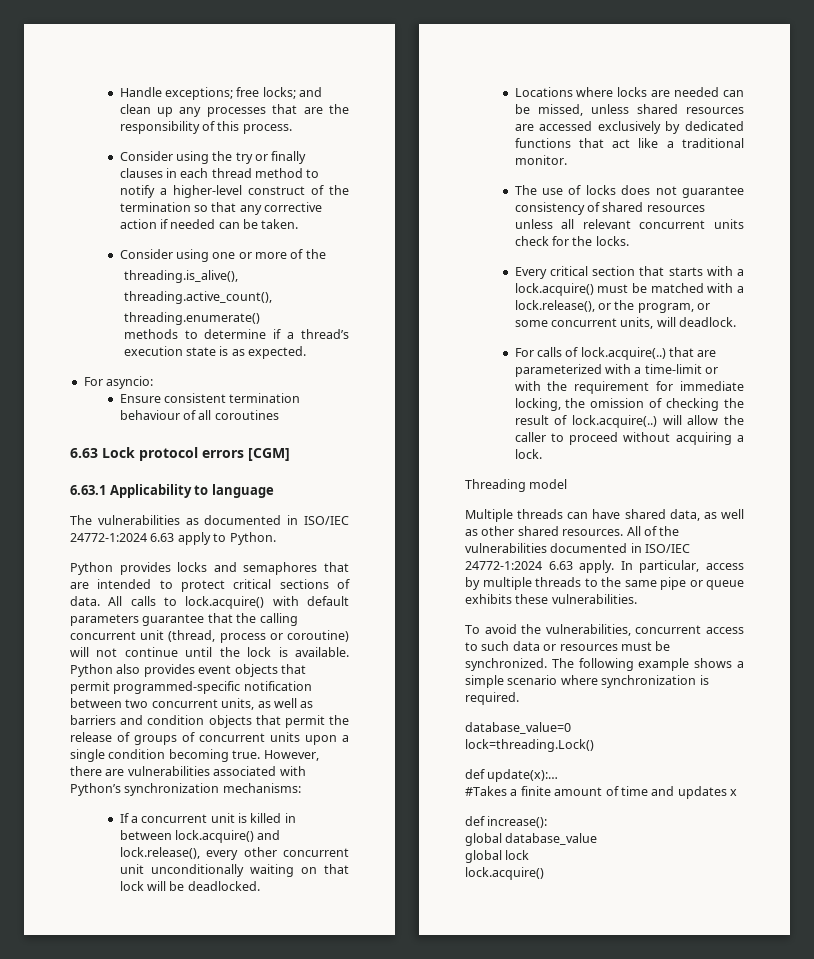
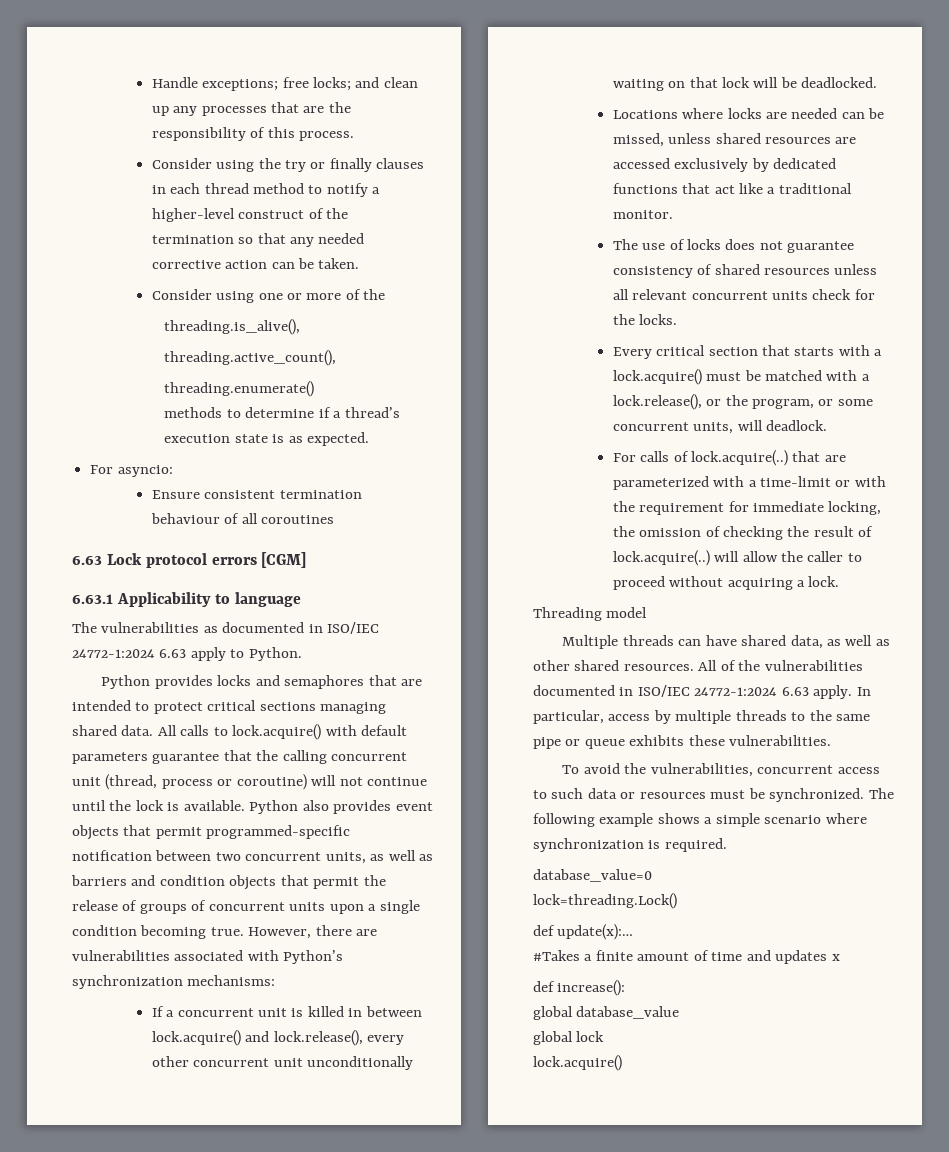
(262, 210) none -> [318,233,365,244] needed
[159,219,216,229] if needed -> (268, 264) none
[337,579,350,589] of -> [320,702,387,714] [72,725,117,736] managing shared

